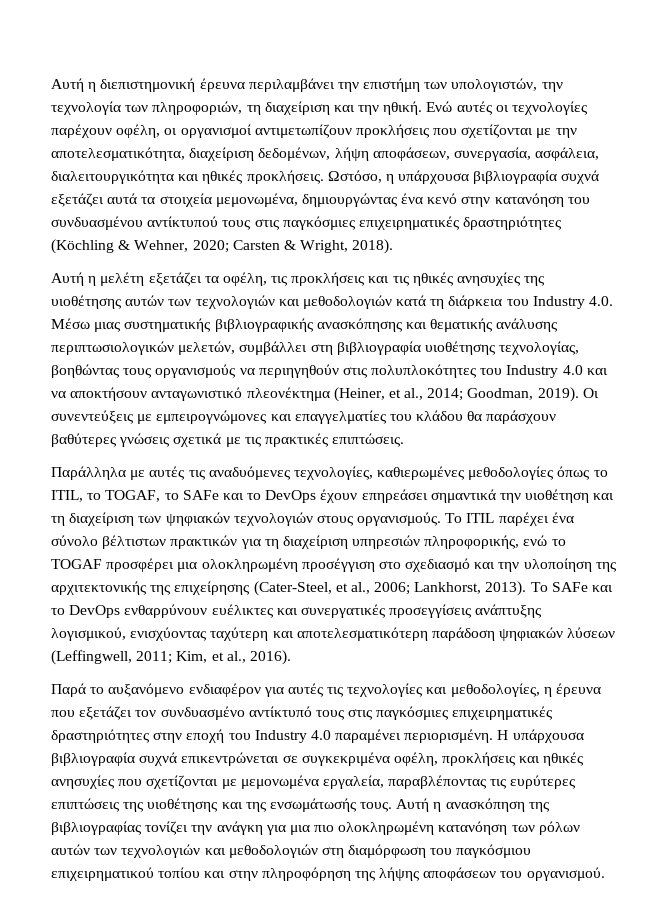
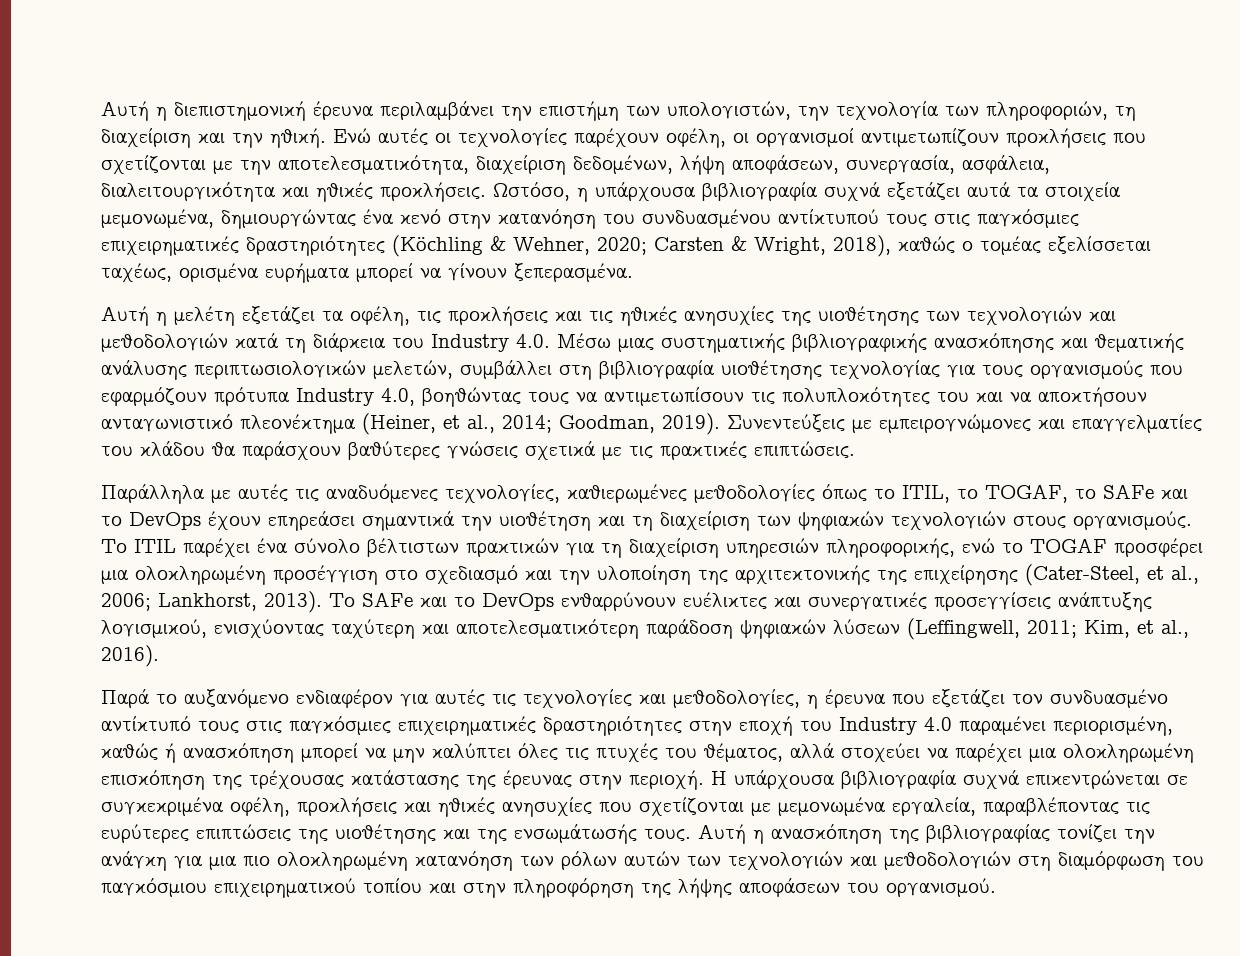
[352,239,394,254] 2018). -> [833,235,1151,257] [101,262,633,283] 2018), καθώς ο τομέας εξελίσσεται ταχέως, ορισμένα ευρήματα μπορεί να γίνουν ξεπερασμένα.
[125,295,165,306] αυτών -> (919, 316) none
[499,341,580,355] [51,364,583,378] τεχνολογίας, βοηθώντας τους οργανισμούς να περιηγηθούν στις πολυπλοκότητες του Industry 4.0 -> [829,360,1183,379] [101,387,969,407] τεχνολογίας για τους οργανισμούς που εφαρμόζουν πρότυπα Industry 4.0, βοηθώντας τους να αντιμετωπίσουν τις πολυπλοκότητες του
[582,388,599,398] [51,410,133,424] Οι συνεντεύξεις -> [727,413,845,432] Συνεντεύξεις
[404,729,494,743] περιορισμένη. -> [1053,716,1173,736] [101,743,1194,763] [101,770,704,790] περιορισμένη, καθώς ή ανασκόπηση μπορεί να μην καλύπτει όλες τις πτυχές του θέματος, αλλά στοχεύει να παρέχει μια ολοκληρωμένη επισκόπηση της τρέχουσας κατάστασης της έρευνας στην περιοχή.

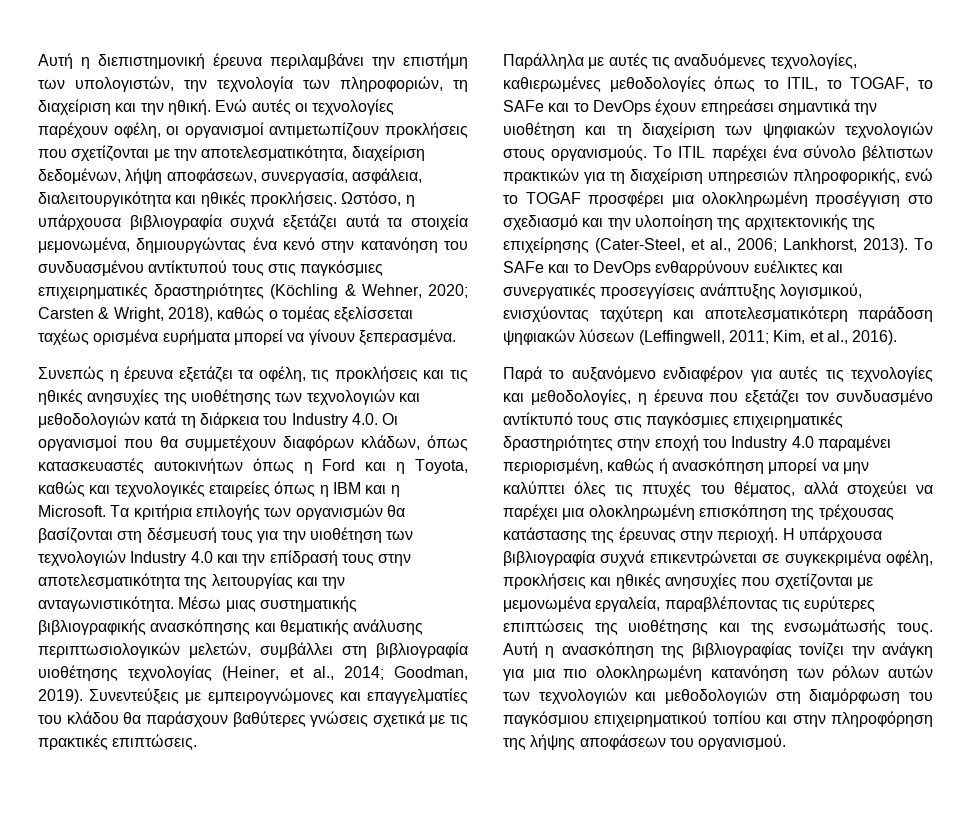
[101,263,172,282] ταχέως, -> [38,329,89,345] ταχέως
[101,306,235,326] Αυτή η μελέτη -> [38,366,174,382] Συνεπώς η έρευνα
(550, 341) none -> [382,413,399,425] [38,435,468,451] [38,458,468,474] [38,481,400,497] [38,504,405,520] [38,527,414,544] [38,550,412,566] [38,573,346,589] [38,596,174,612] Οι οργανισμοί που θα συμμετέχουν διαφόρων κλάδων, όπως κατασκευαστές αυτοκινήτων όπως η Ford και η Toyota, καθώς και τεχνολογικές εταιρείες όπως η IBM και η Microsoft. Τα κριτήρια επιλογής των οργανισμών θα βασίζονται στη δέσμευσή τους για την υιοθέτηση των τεχνολογιών Industry 4.0 και την επίδρασή τους στην αποτελεσματικότητα της λειτουργίας και την ανταγωνιστικότητα.
[947,360,1183,379] [101,387,1147,407] [101,414,355,434] για τους οργανισμούς που εφαρμόζουν πρότυπα Industry 4.0, βοηθώντας τους να αντιμετωπίσουν τις πολυπλοκότητες του και να αποκτήσουν ανταγωνιστικό πλεονέκτημα -> (213, 673) none

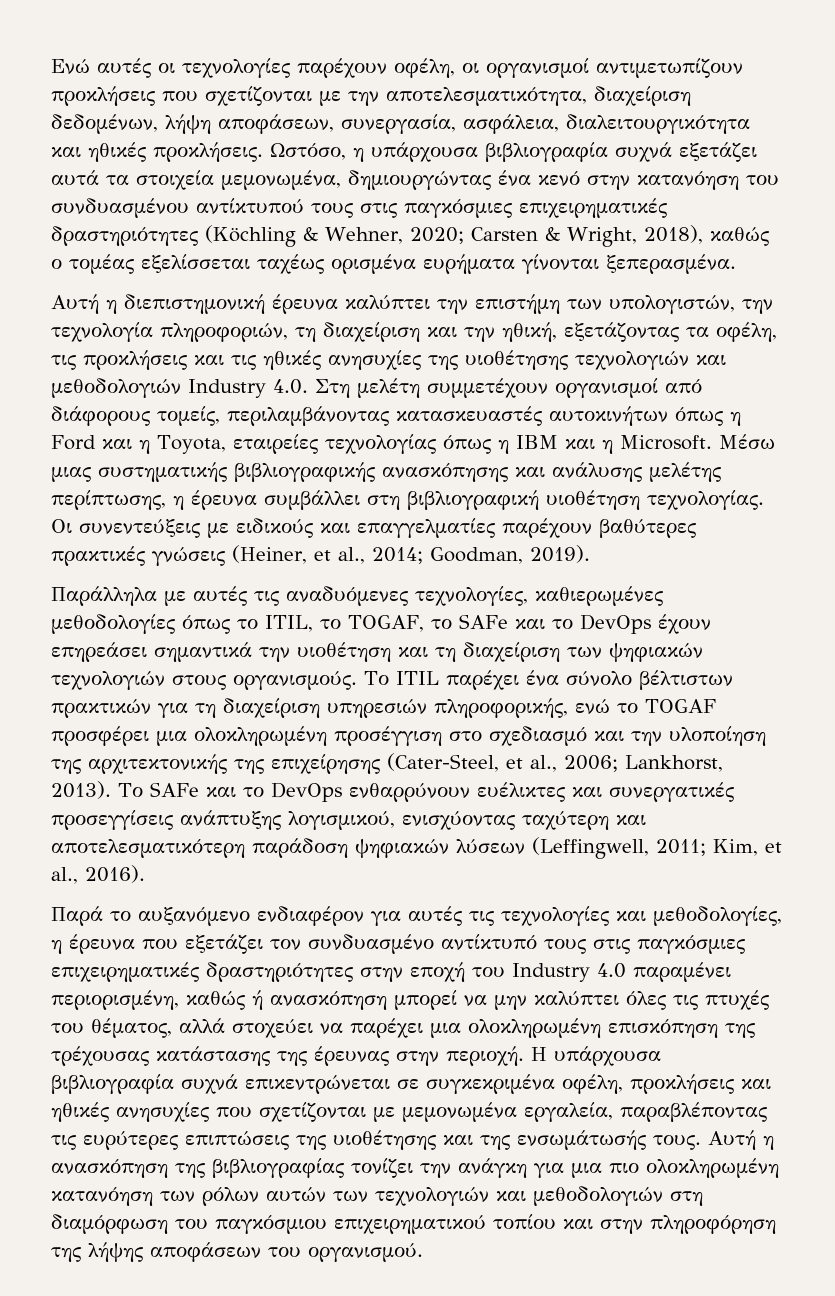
[38,53,468,69] [38,76,468,92] [38,99,211,115] Αυτή η διεπιστημονική έρευνα περιλαμβάνει την επιστήμη των υπολογιστών, την τεχνολογία των πληροφοριών, τη διαχείριση και την ηθική. -> (51, 66) none
[233,329,456,346] [38,366,233,383] μπορεί να γίνουν ξεπερασμένα. // Συνεπώς η έρευνα εξετάζει -> [522,254,736,274] [51,294,773,314] [51,322,679,342] γίνονται ξεπερασμένα. // Αυτή η διεπιστημονική έρευνα καλύπτει την επιστήμη των υπολογιστών, την τεχνολογία πληροφοριών, τη διαχείριση και την ηθική, εξετάζοντας
[275,389,420,405] [38,412,399,428] [38,435,468,451] των τεχνολογιών και μεθοδολογιών κατά τη διάρκεια του Industry 4.0. Οι οργανισμοί που θα συμμετέχουν διαφόρων κλάδων, όπως -> [575,351,726,370] [51,378,702,398] [51,406,389,426] τεχνολογιών και μεθοδολογιών Industry 4.0. Στη μελέτη συμμετέχουν οργανισμοί από διάφορους τομείς, περιλαμβάνοντας
[38,481,270,497] καθώς και τεχνολογικές εταιρείες -> [232,434,436,454] εταιρείες τεχνολογίας
[110,504,405,520] [38,527,414,544] [38,550,412,566] [38,573,346,589] [38,596,174,612] Τα κριτήρια επιλογής των οργανισμών θα βασίζονται στη δέσμευσή τους για την υιοθέτηση των τεχνολογιών Industry 4.0 και την επίδρασή τους στην αποτελεσματικότητα της λειτουργίας και την ανταγωνιστικότητα. -> (712, 442) none
[279,619,424,635] [38,642,468,658] [38,665,213,681] θεματικής ανάλυσης περιπτωσιολογικών μελετών, συμβάλλει στη βιβλιογραφία υιοθέτησης τεχνολογίας -> [552,462,721,482] [51,490,764,510] [51,518,696,538] [51,546,225,566] ανάλυσης μελέτης περίπτωσης, η έρευνα συμβάλλει στη βιβλιογραφική υιοθέτηση τεχνολογίας. Οι συνεντεύξεις με ειδικούς και επαγγελματίες παρέχουν βαθύτερες πρακτικές γνώσεις
[89,688,468,705] [38,711,468,727] [38,734,198,750] Συνεντεύξεις με εμπειρογνώμονες και επαγγελματίες του κλάδου θα παράσχουν βαθύτερες γνώσεις σχετικά με τις πρακτικές επιπτώσεις. -> (590, 554) none

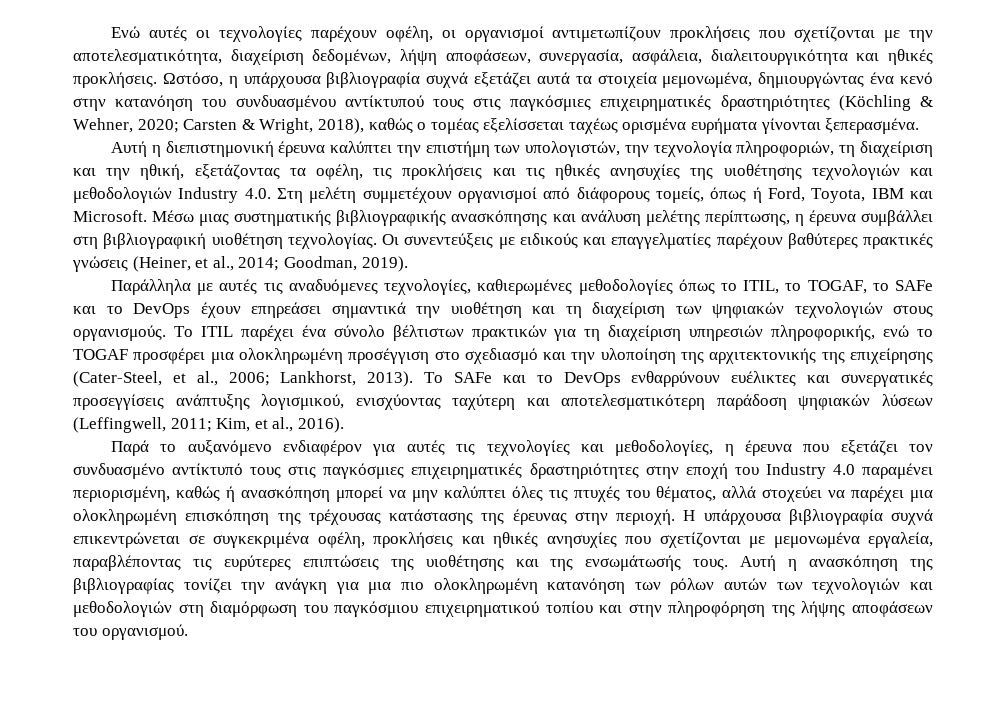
[227,406,741,426] [51,434,509,454] περιλαμβάνοντας κατασκευαστές αυτοκινήτων όπως η Ford και η Toyota, εταιρείες τεχνολογίας όπως η -> [710,187,866,203] όπως ή Ford, Toyota,
[601,439,613,454] η -> (934, 195) none
[552,462,642,482] ανάλυσης -> [580,210,641,226] ανάλυση

